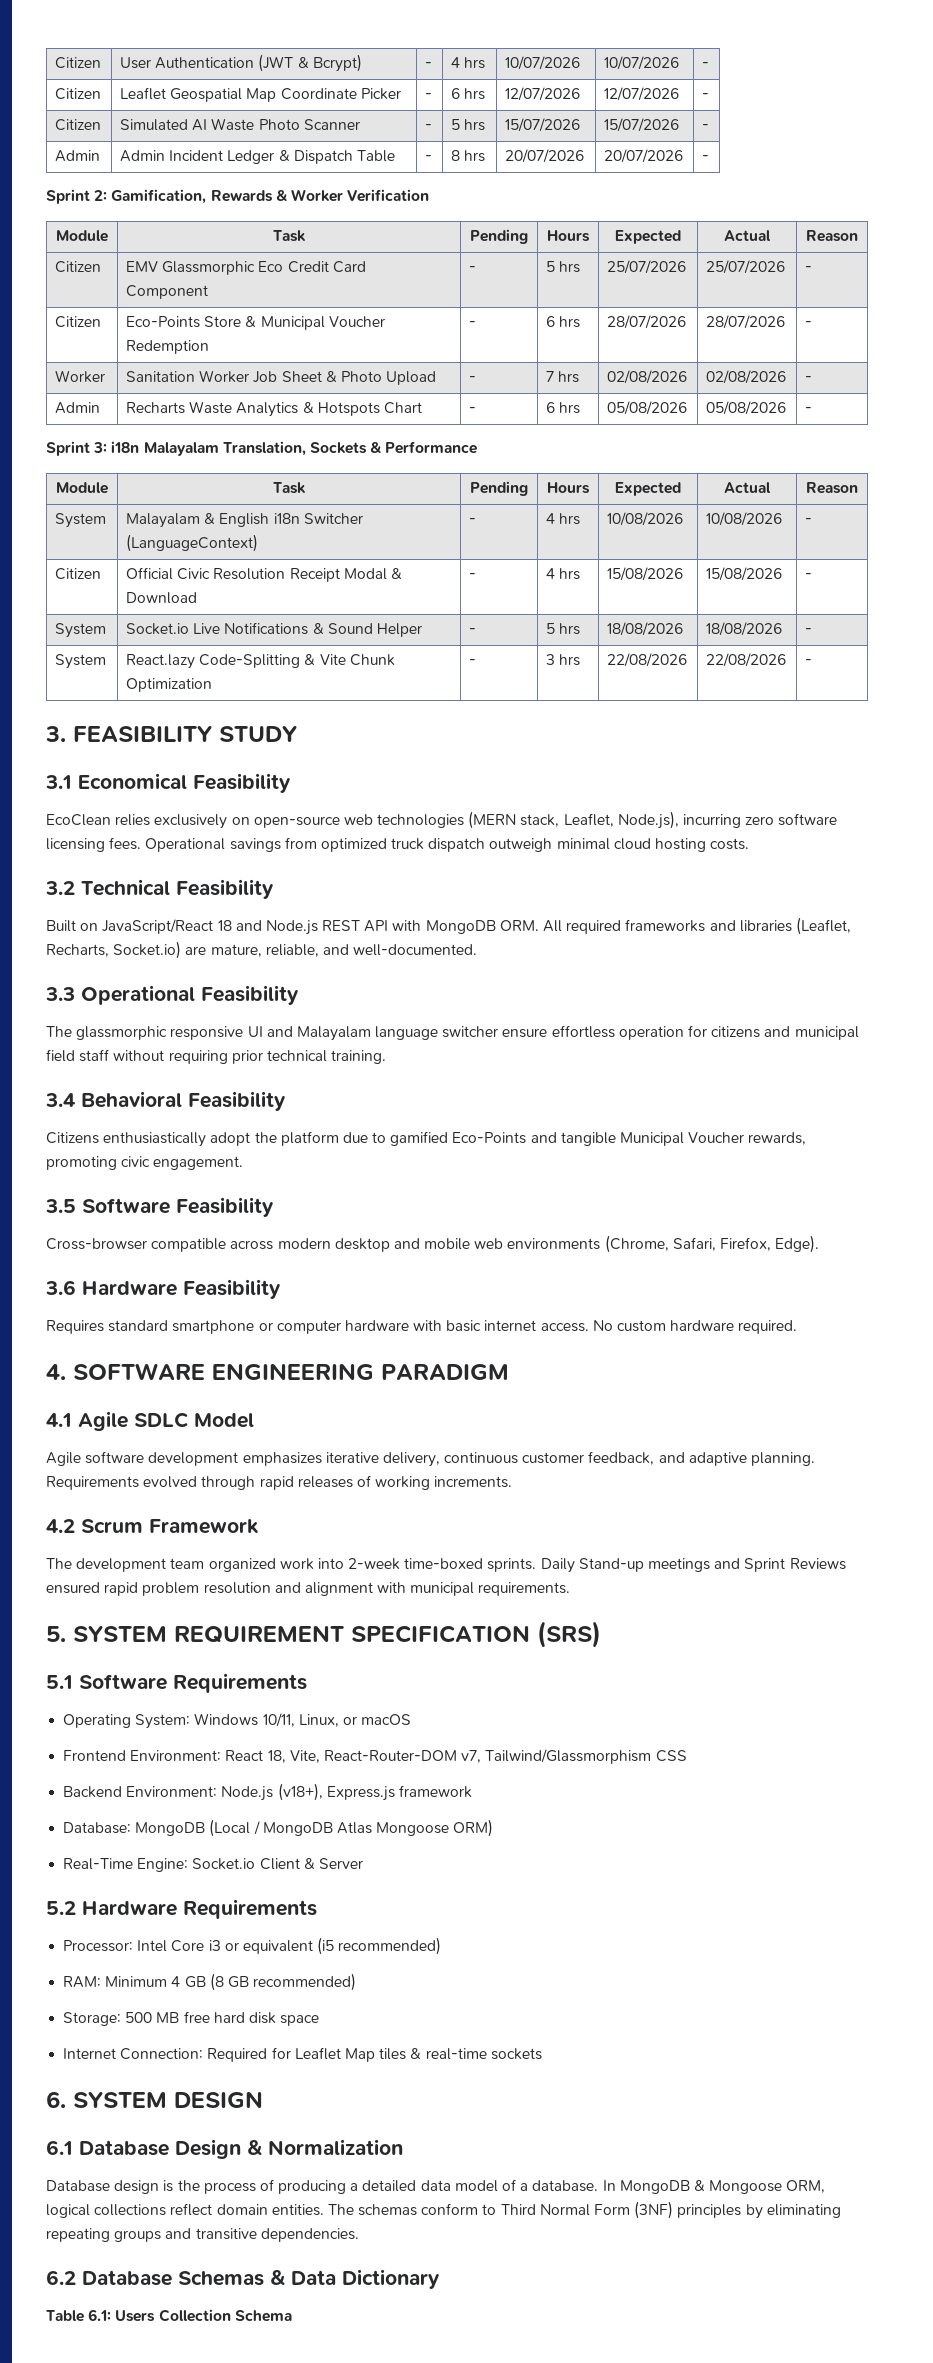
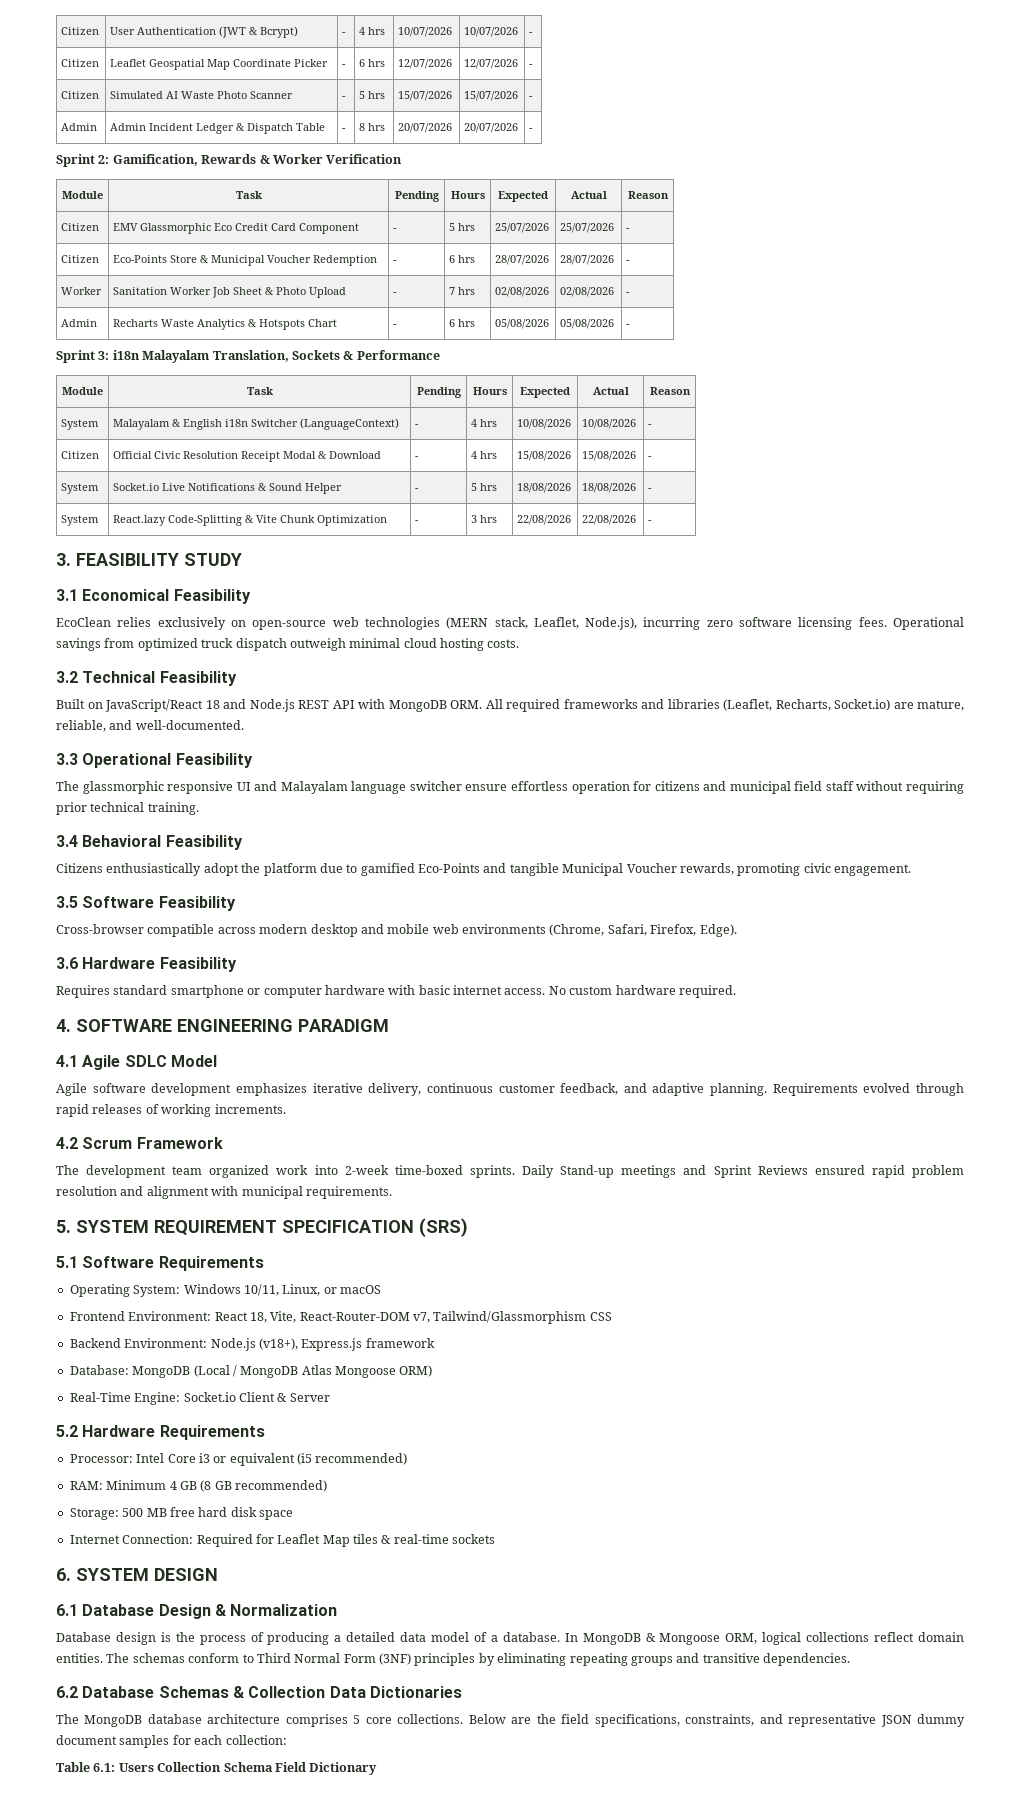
[291,2269,440,2289] Data Dictionary -> [248,1686,462,1698] [56,1714,966,1727] [56,1735,287,1748] Collection Data Dictionaries // The MongoDB database architecture comprises 5 core collections. Below are the field specifications, constraints, and representative JSON dummy document samples for each collection:
(292, 2316) none -> [274,1762,378,1775] Field Dictionary

